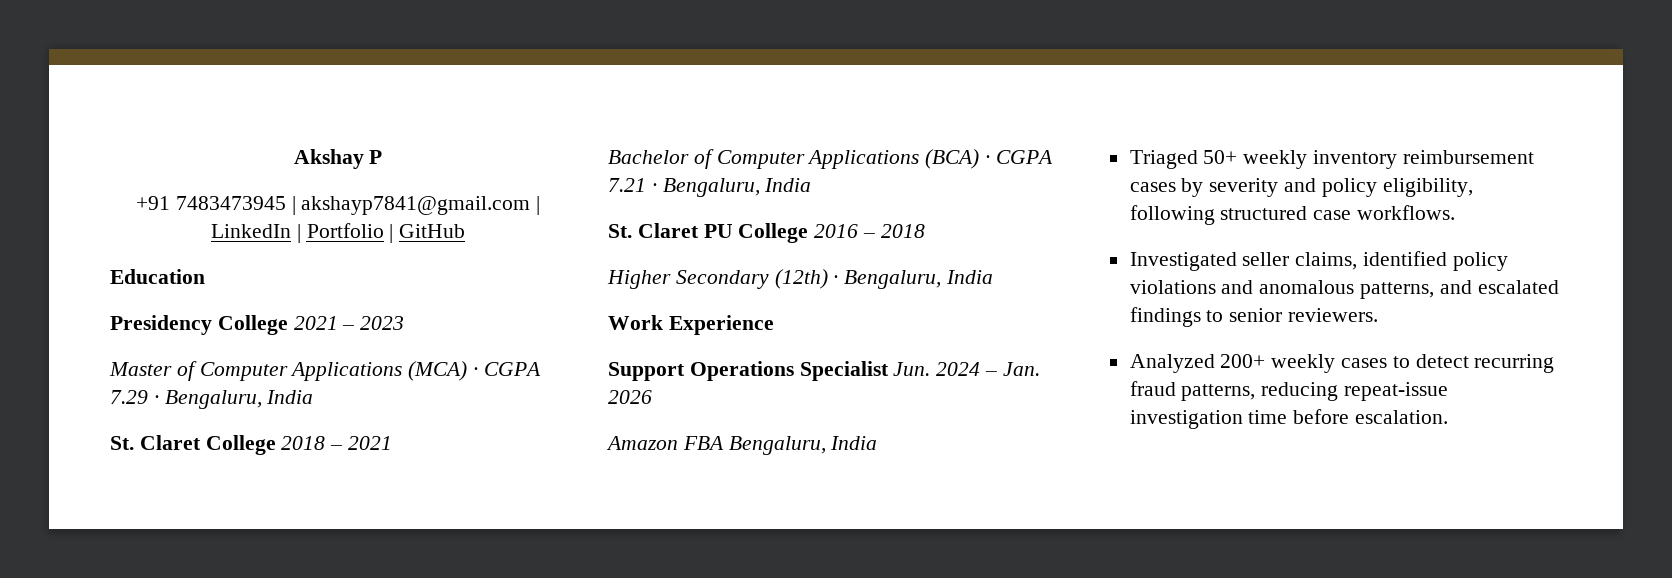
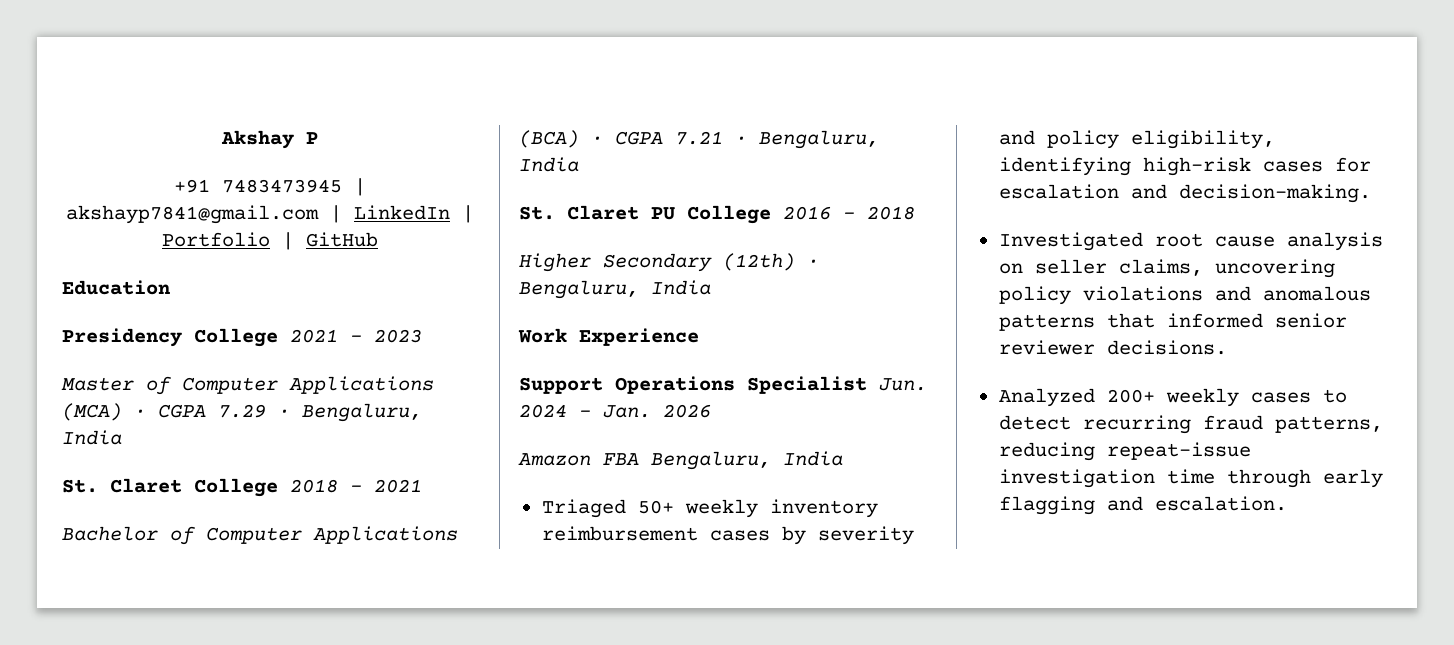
[1129,205,1456,225] [1129,252,1237,271] following structured case workflows. // Investigated -> [998,157,1371,176] [998,184,1371,203] [998,232,1383,251] [998,263,1023,274] identifying high-risk cases for escalation and decision-making. // Investigated root cause analysis on
[1363,251,1448,266] identified -> [1214,259,1335,278] uncovering
[1360,280,1559,299] [1129,307,1379,327] patterns, and escalated findings to senior reviewers. -> [998,313,1347,331] [998,340,1227,355] patterns that informed senior reviewer decisions.
[1293,409,1350,424] before -> [1226,469,1383,488] [998,496,1143,515] through early flagging and

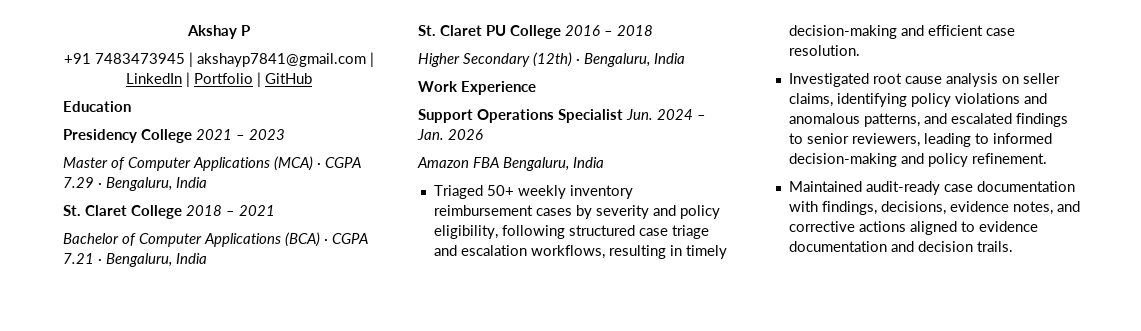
[998,157,1371,176] [998,184,1371,203] identifying high-risk cases for escalation and decision-making. -> [501,225,709,239] [433,245,727,259] [788,25,1015,39] [788,45,860,56] following structured case triage and escalation workflows, resulting in timely decision-making and efficient case resolution.
[1214,259,1335,278] uncovering -> [836,93,907,107] identifying
[998,313,1347,331] [998,340,1227,355] [998,388,1347,407] [998,415,1383,434] [998,442,1251,461] [998,469,1383,488] [998,496,1287,515] patterns that informed senior reviewer decisions. // Analyzed 200+ weekly cases to detect recurring fraud patterns, reducing repeat-issue investigation time through early flagging and escalation. -> [863,113,1068,127] [788,133,1052,147] [788,153,1047,167] [788,181,1075,195] [788,201,1080,215] [788,221,1038,235] [788,241,1013,252] patterns, and escalated findings to senior reviewers, leading to informed decision-making and policy refinement. // Maintained audit-ready case documentation with findings, decisions, evidence notes, and corrective actions aligned to evidence documentation and decision trails.

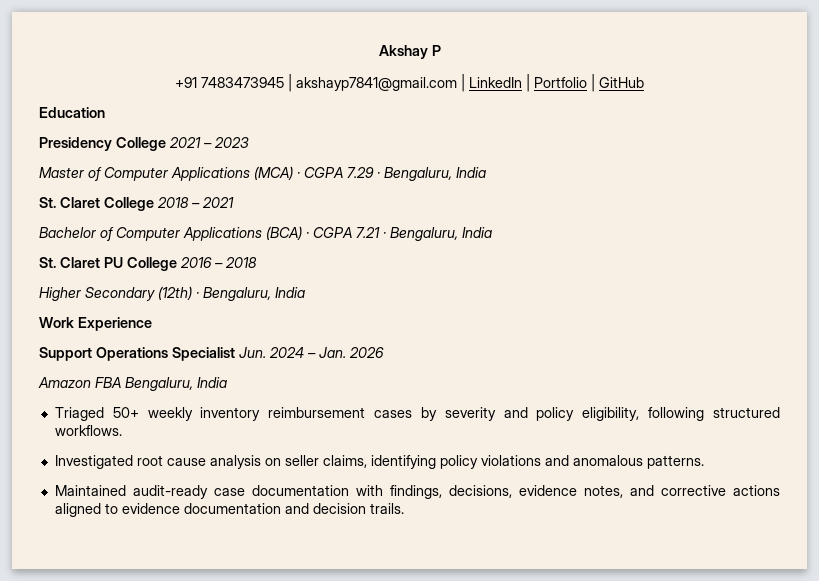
[638,225,709,239] [433,245,727,259] [788,25,1015,39] [788,45,860,56] case triage and escalation workflows, resulting in timely decision-making and efficient case resolution. -> [54,425,122,436] workflows.
[863,113,1068,127] [788,133,1052,147] [788,153,1047,167] patterns, and escalated findings to senior reviewers, leading to informed decision-making and policy refinement. -> [646,455,704,469] patterns.

